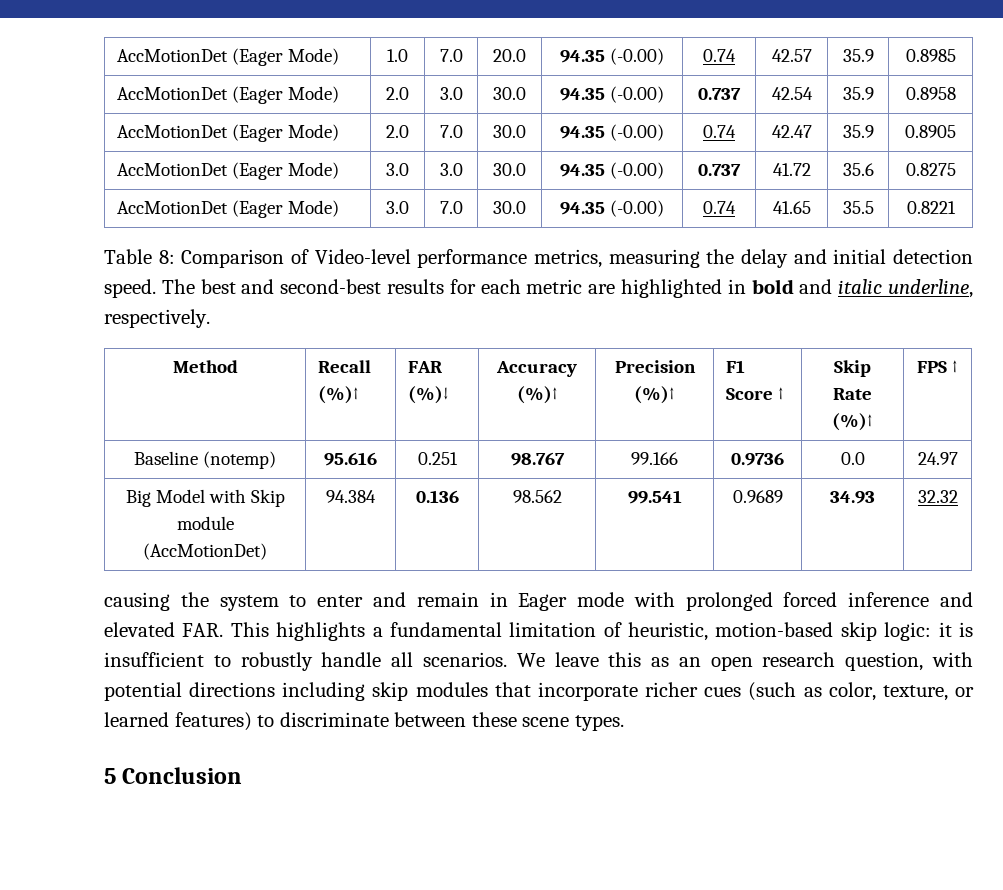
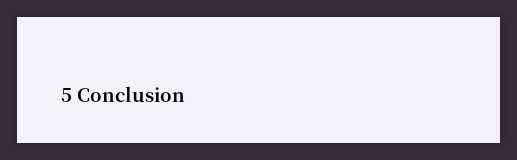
[117,48,340,66] [387,49,408,62] [439,49,463,62] [493,49,526,62] [560,48,664,65] [703,49,736,62] [771,49,812,62] [842,49,874,62] [905,49,956,62] [117,86,340,104] [386,87,409,100] [439,87,463,100] [493,87,526,100] [560,86,664,103] [698,88,741,100] [771,87,813,100] [842,87,874,100] [905,87,956,100] [117,124,340,142] [386,125,409,138] [439,125,463,138] [493,125,526,138] [560,124,664,141] [703,125,736,138] [771,125,812,138] [842,125,874,138] [905,125,956,138] [117,162,340,180] [386,163,409,176] [439,163,463,176] [493,163,526,176] [560,162,664,179] [698,164,741,176] [772,163,811,176] [842,163,874,176] [905,163,956,176] [117,200,340,218] [386,201,409,214] [439,201,463,214] [493,201,526,214] [560,200,664,217] [703,201,736,214] [772,201,811,214] [842,201,874,214] [906,201,956,214] [104,249,973,268] [104,279,973,298] [104,309,210,328] [172,360,238,373] [318,360,372,373] [318,386,360,404] [408,361,443,373] [408,386,450,404] [496,361,577,377] [516,386,558,404] [614,360,696,373] [634,386,675,404] [726,360,746,373] [726,387,785,400] [834,360,871,377] [833,388,872,400] [832,413,873,431] [917,360,958,373] [134,451,276,469] [324,452,377,466] [417,452,458,465] [510,452,565,466] [631,452,678,465] [731,452,784,466] [840,452,865,465] [917,452,958,465] [125,489,285,507] [176,516,234,530] [143,543,267,560] [326,490,376,503] [415,490,459,503] [512,490,562,503] [627,490,682,504] [732,490,783,503] [830,491,875,504] [917,490,958,503] [104,592,974,611] [104,622,973,641] [104,652,974,671] [104,682,975,701] [104,712,624,731] AccMotionDet (Eager Mode) | 1.0 | 7.0 | 20.0 | 94.35 (-0.00) | 0.74 | 42.57 | 35.9 | 0.8985 // AccMotionDet (Eager Mode) | 2.0 | 3.0 | 30.0 | 94.35 (-0.00) | 0.737 | 42.54 | 35.9 | 0.8958 // AccMotionDet (Eager Mode) | 2.0 | 7.0 | 30.0 | 94.35 (-0.00) | 0.74 | 42.47 | 35.9 | 0.8905 // AccMotionDet (Eager Mode) | 3.0 | 3.0 | 30.0 | 94.35 (-0.00) | 0.737 | 41.72 | 35.6 | 0.8275 // AccMotionDet (Eager Mode) | 3.0 | 7.0 | 30.0 | 94.35 (-0.00) | 0.74 | 41.65 | 35.5 | 0.8221 // Table 8: Comparison of Video-level performance metrics, measuring the delay and initial detection speed. The best and second-best results for each metric are highlighted in bold and italic underline, respectively. // Method | Recall (%)↑ | FAR (%)↓ | Accuracy (%)↑ | Precision (%)↑ | F1 Score ↑ | Skip Rate (%)↑ | FPS ↑ // Baseline (notemp) | 95.616 | 0.251 | 98.767 | 99.166 | 0.9736 | 0.0 | 24.97 // Big Model with Skip module (AccMotionDet) | 94.384 | 0.136 | 98.562 | 99.541 | 0.9689 | 34.93 | 32.32 // causing the system to enter and remain in Eager mode with prolonged forced inference and elevated FAR. This highlights a fundamental limitation of heuristic, motion-based skip logic: it is insufficient to robustly handle all scenarios. We leave this as an open research question, with potential directions including skip modules that incorporate richer cues (such as color, texture, or learned features) to discriminate between these scene types. // -> (61, 95) none

